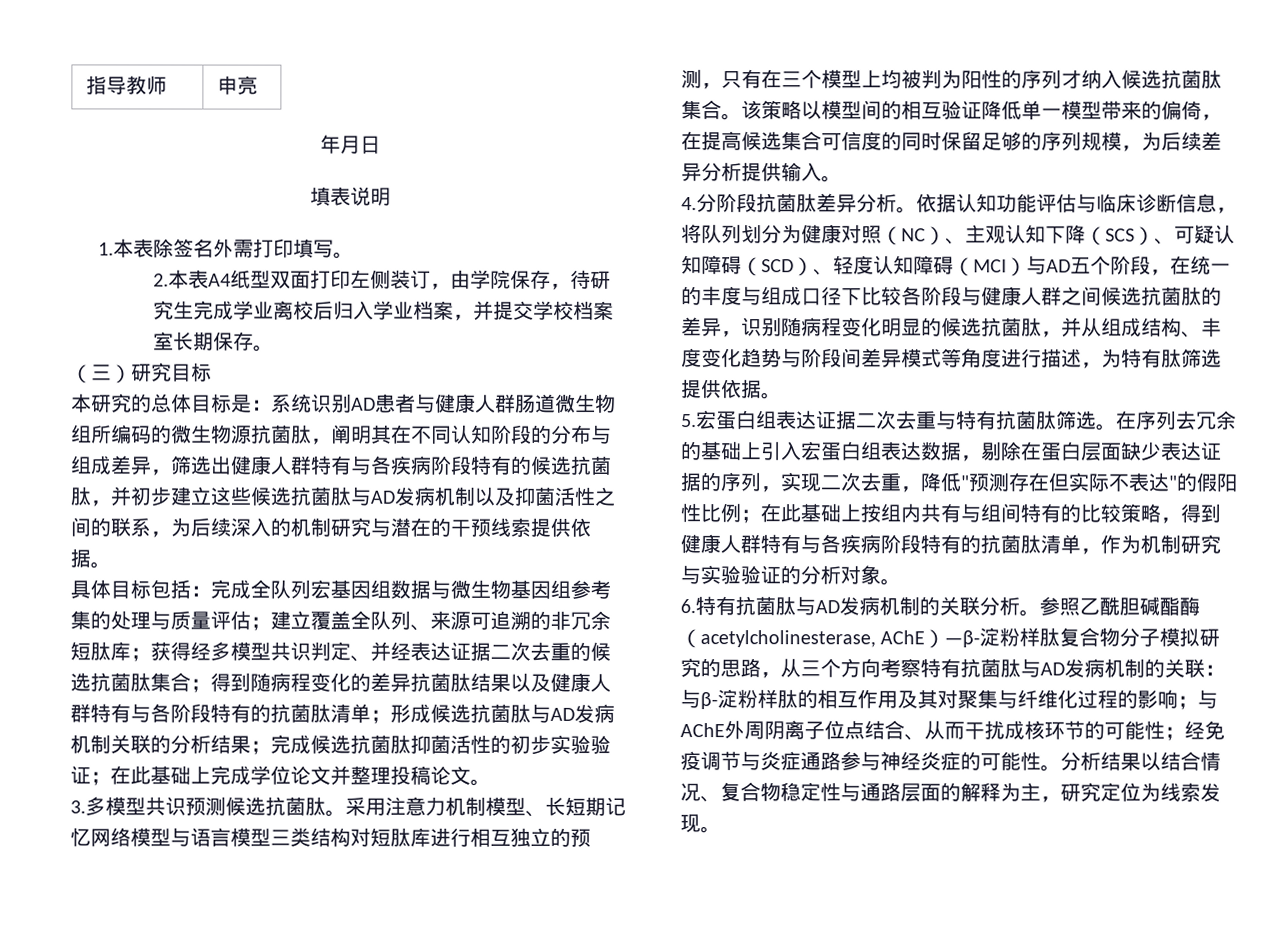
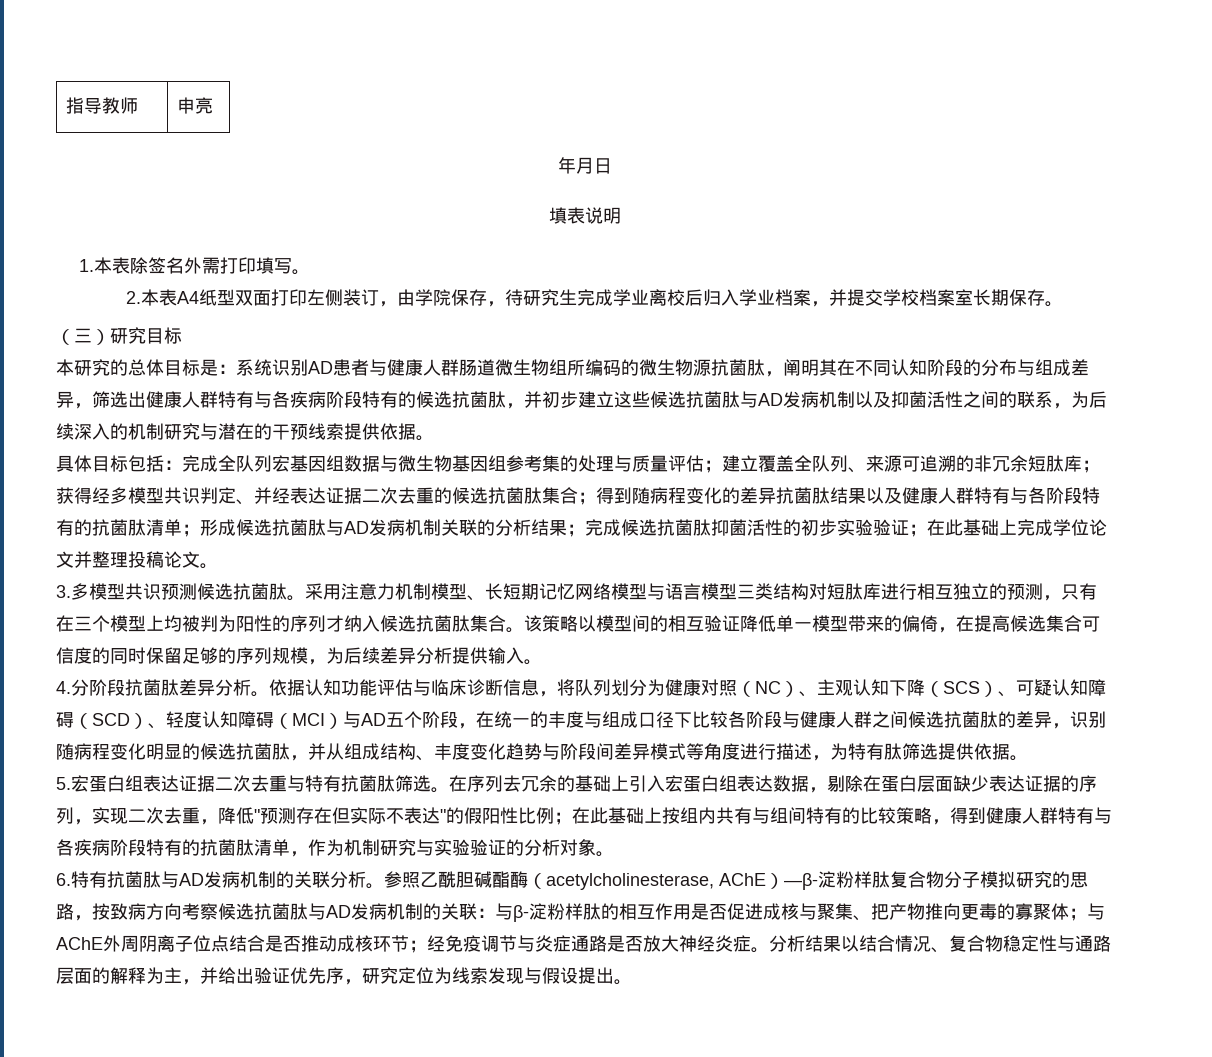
[780,658,841,678] 从三个 -> [92,903,146,920] 按致病
[920,658,961,678] 特有 -> [218,903,254,920] 候选
[897,689,1178,709] 及其对聚集与纤维化过程的影响 -> [691,903,1069,921] 是否促进成核与聚集、把产物推向更毒的寡聚体
[904,720,1165,741] 、从而干扰成核环节的可能性 -> [265,935,409,952] 是否推动成核环节
[840,751,1041,771] 参与神经炎症的可能性 -> [607,935,751,952] 是否放大神经炎症
(1061, 799) none -> [200,967,362,985] 并给出验证优先序，
(701, 824) none -> [524,967,614,984] 与假设提出

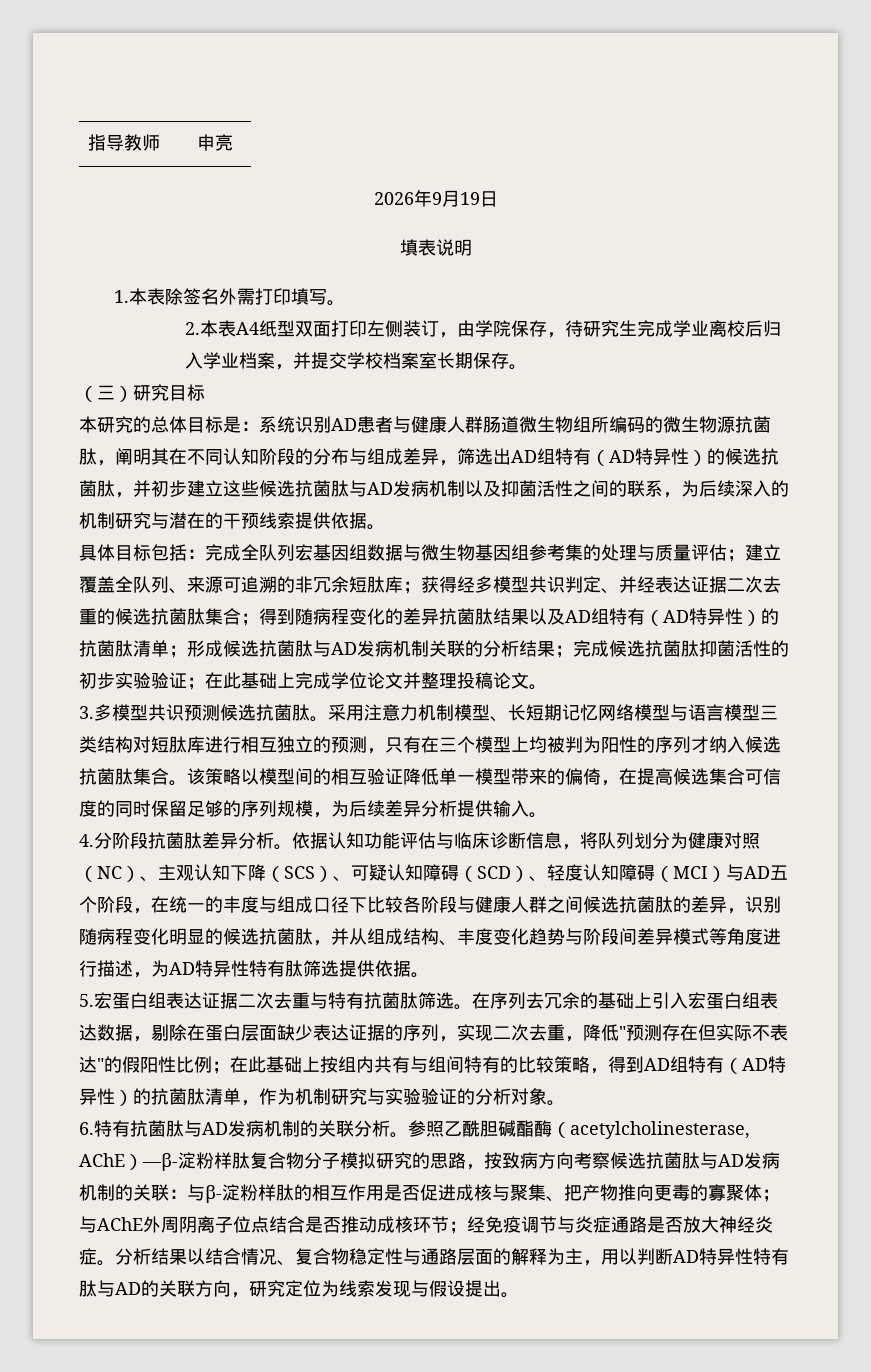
[558,157,594,174] 年月 -> [373,190,480,207] 2026年9月19
[146,391,398,408] 健康人群特有与各疾病阶段特有 -> [511,448,707,466] AD组特有（AD特异性）
[902,487,1100,504] [56,519,74,536] 健康人群特有与各阶段特有 -> [565,608,761,626] AD组特有（AD特异性）
(848, 751) none -> [169,960,249,977] AD特异性
[986,807,1112,824] [56,839,182,856] 健康人群特有与各疾病阶段特有 -> [644,1056,786,1074] [79,1088,133,1106] AD组特有（AD特异性）
[200,967,344,984] 并给出验证优先序 -> [601,1248,789,1265] [79,1280,231,1297] 用以判断AD特异性特有肽与AD的关联方向

